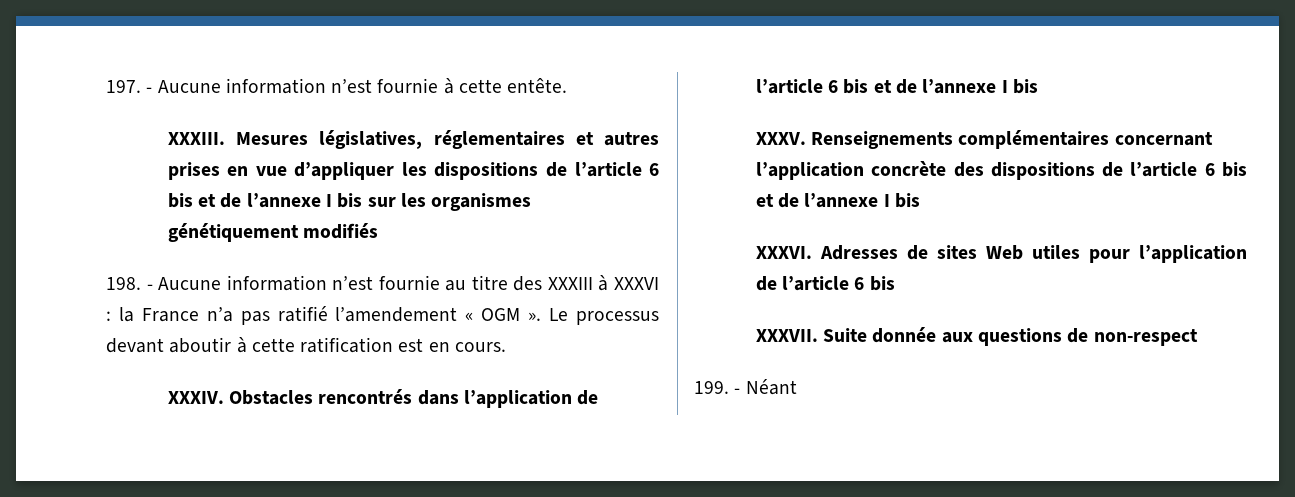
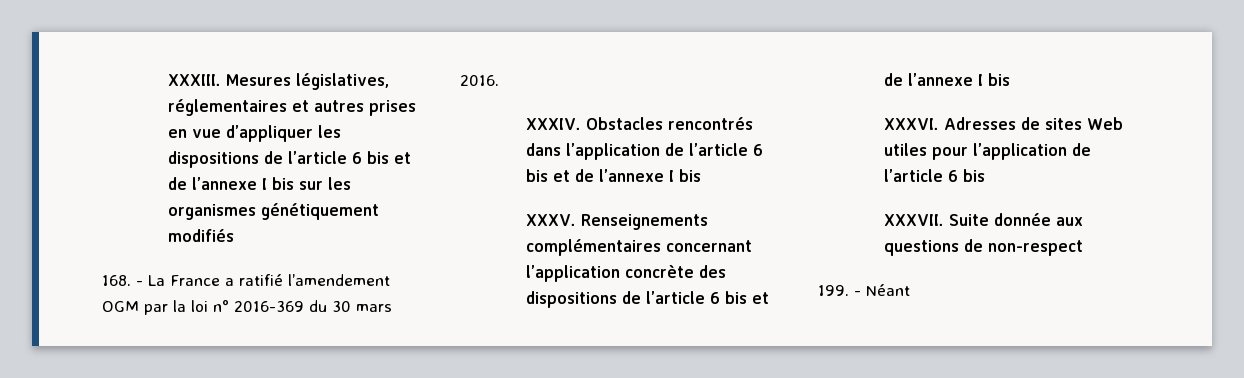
[106,78,568,94] 197. - Aucune information n’est fournie à cette entête. // -> (167, 80) none
[106,275,660,291] [106,306,660,325] [106,337,506,353] 198. - Aucune information n’est fournie au titre des XXXIII à XXXVI : la France n’a pas ratifié l’amendement « OGM ». Le processus devant aboutir à cette ratification est en cours. -> [102,274,390,286] [102,300,392,315] [460,75,499,86] 168. - La France a ratifié l’amendement OGM par la loi n° 2016-369 du 30 mars 2016.

